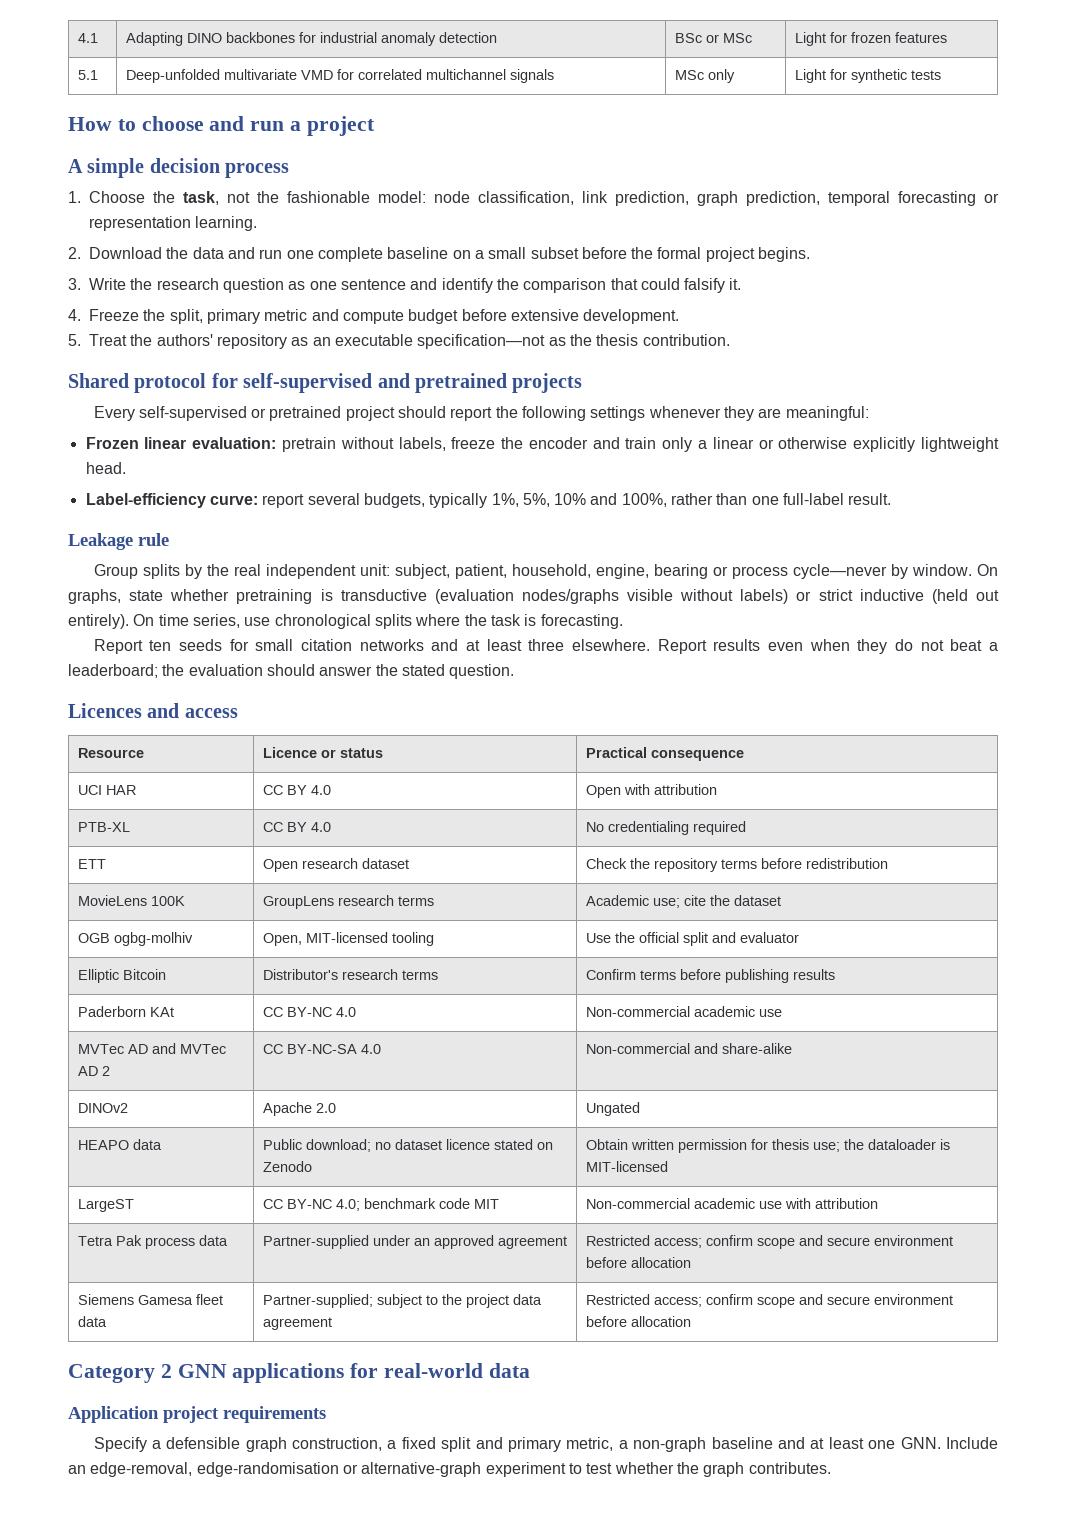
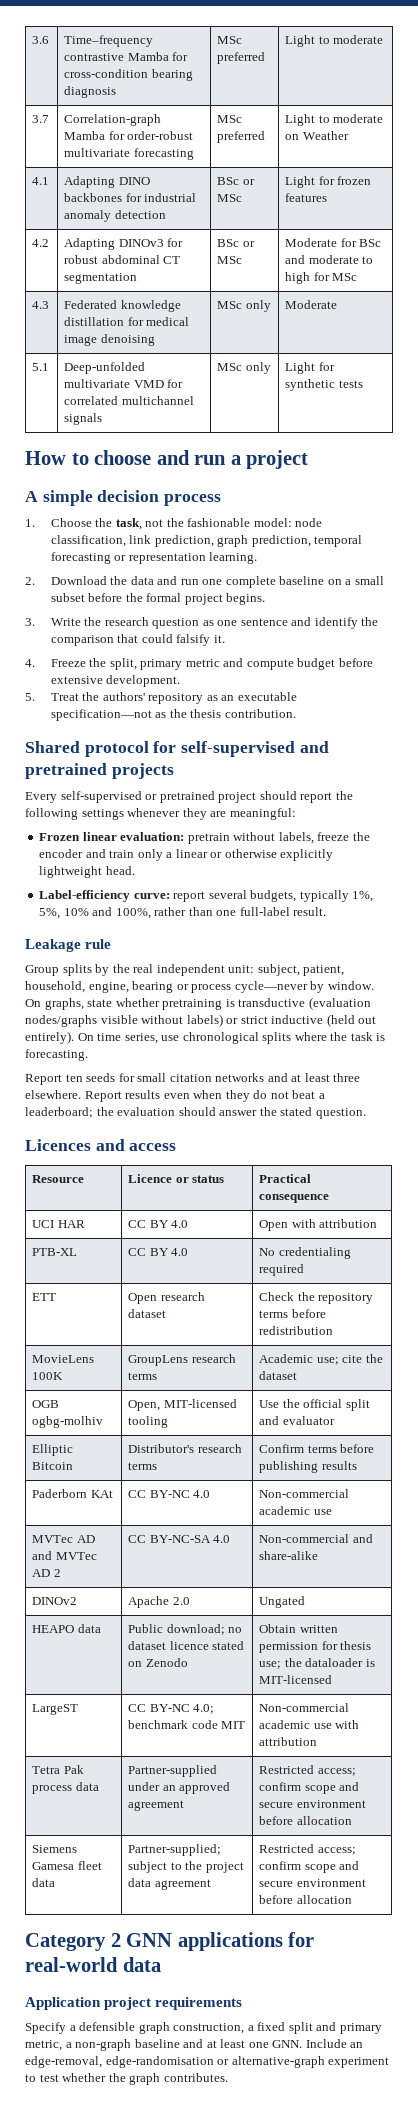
(77, 38) none -> [32,36,50,44] [64,35,154,47] [64,52,189,61] [64,69,193,81] [64,86,117,98] [217,36,243,44] [217,52,266,64] [285,35,384,47] [32,115,50,123] [64,114,162,126] [64,131,194,140] [64,148,194,160] [217,115,243,123] [217,131,266,143] [285,114,384,126] [285,131,349,140] 3.6 | Time–frequency contrastive Mamba for cross-condition bearing diagnosis | MSc preferred | Light to moderate // 3.7 | Correlation-graph Mamba for order-robust multivariate forecasting | MSc preferred | Light to moderate on Weather //
(947, 37) none -> [32,239,50,247] [64,238,184,250] [64,255,181,264] [64,273,138,284] [217,239,255,247] [217,256,243,264] [285,238,382,247] [285,255,374,264] [285,272,358,284] [32,301,50,309] [64,300,181,312] [64,317,190,326] [64,334,155,346] [217,300,271,312] [285,300,338,309] // 4.2 | Adapting DINOv3 for robust abdominal CT segmentation | BSc or MSc | Moderate for BSc and moderate to high for MSc // 4.3 | Federated knowledge distillation for medical image denoising | MSc only | Moderate

